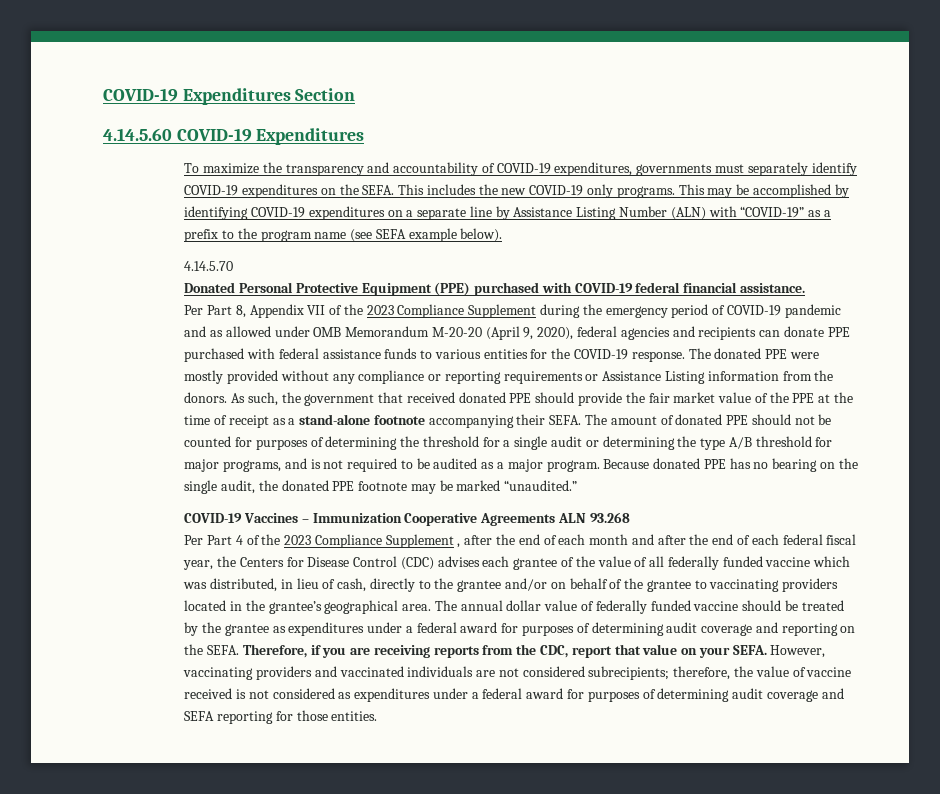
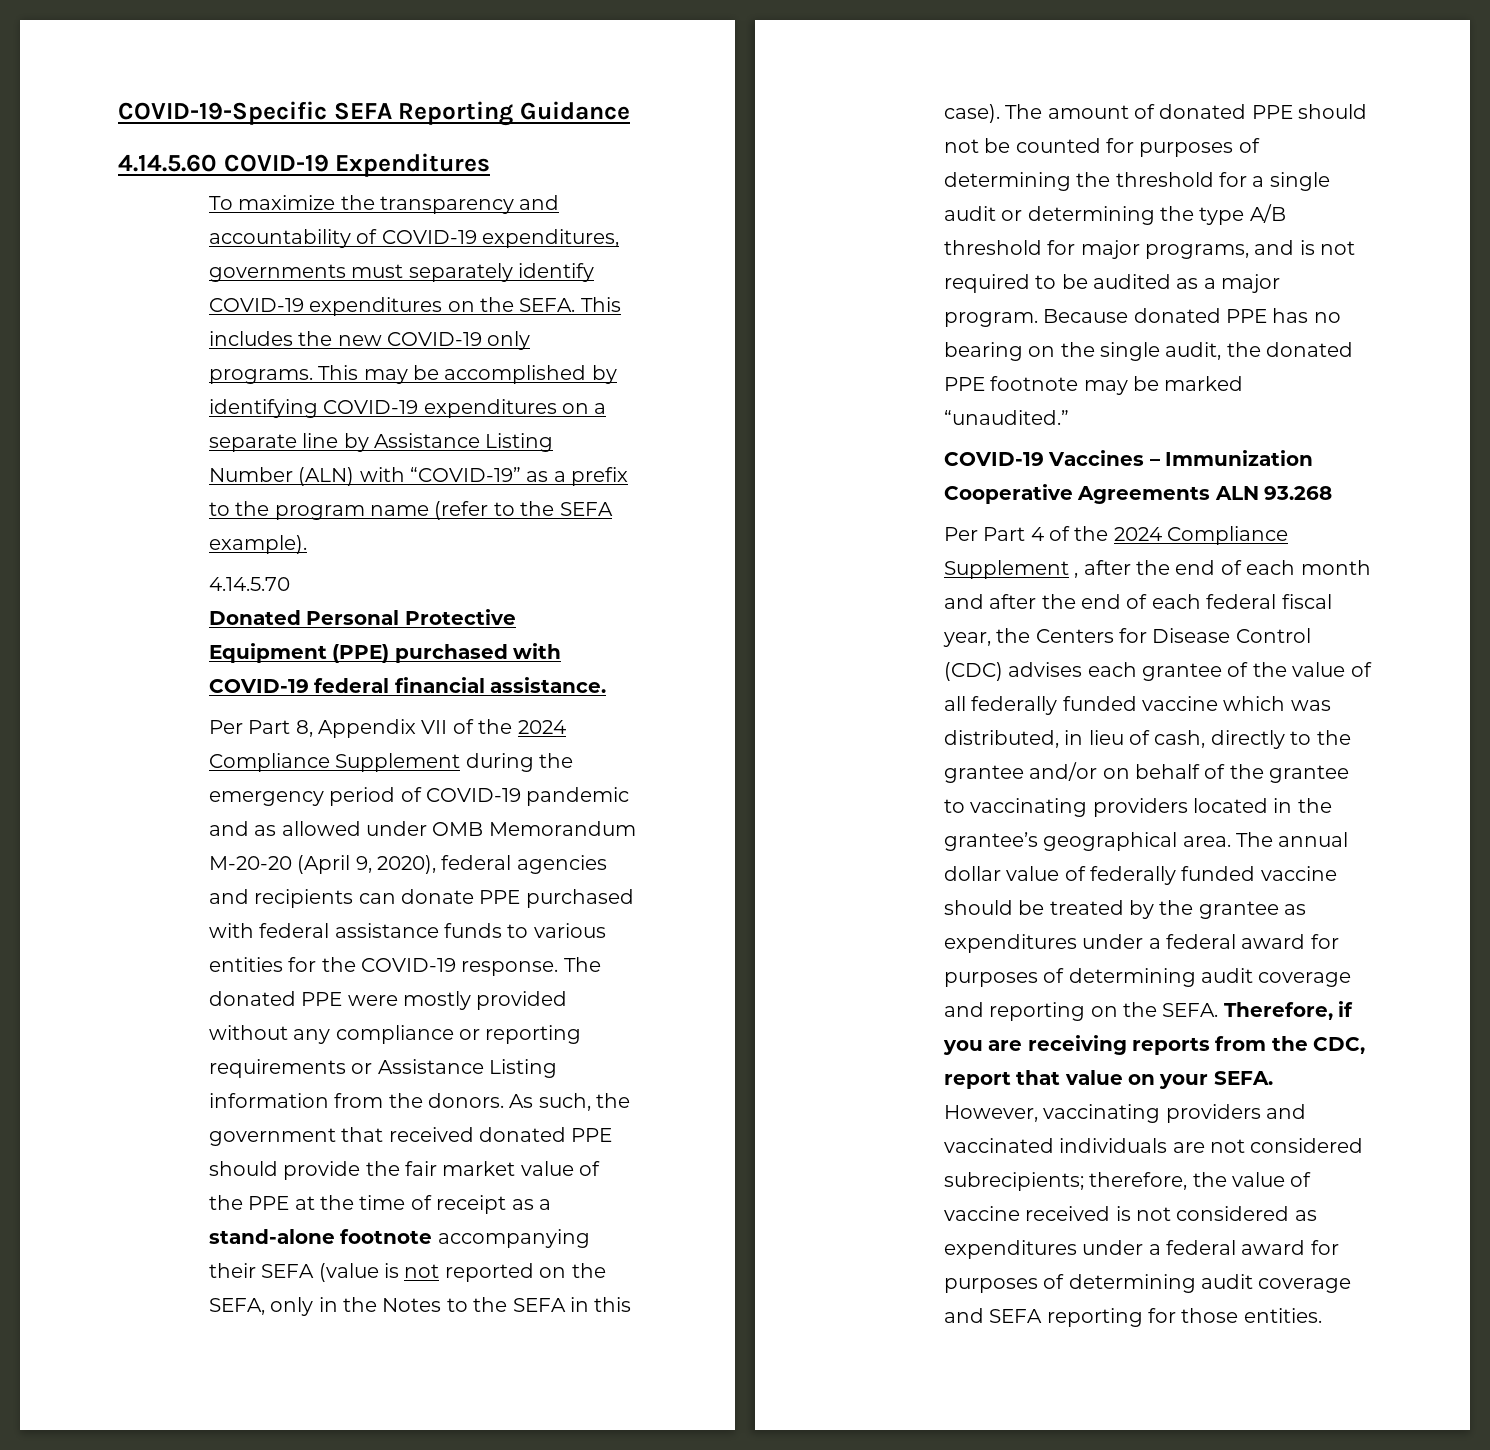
[103,88,356,105] COVID-19 Expenditures Section -> [118,101,630,126] COVID-19-Specific SEFA Reporting Guidance
[350,228,503,242] (see SEFA example below). -> [434,501,613,520] [208,535,307,554] (refer to the SEFA example).
[366,305,394,315] 2023 -> [517,720,566,734] 2024
[549,415,582,425] SEFA. -> [261,1263,606,1282] [208,1297,632,1316] [943,104,1000,123] SEFA (value is not reported on the SEFA, only in the Notes to the SEFA in this case).
[284,535,312,545] 2023 -> [1113,527,1162,541] 2024

